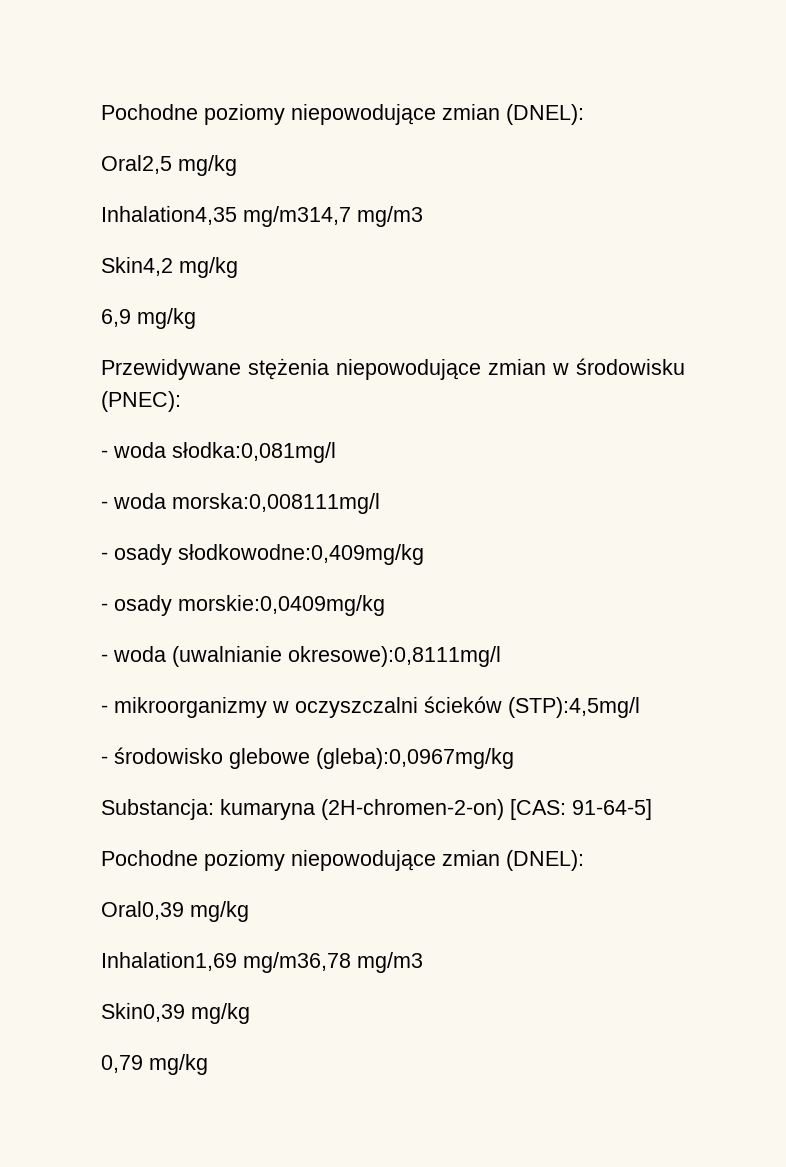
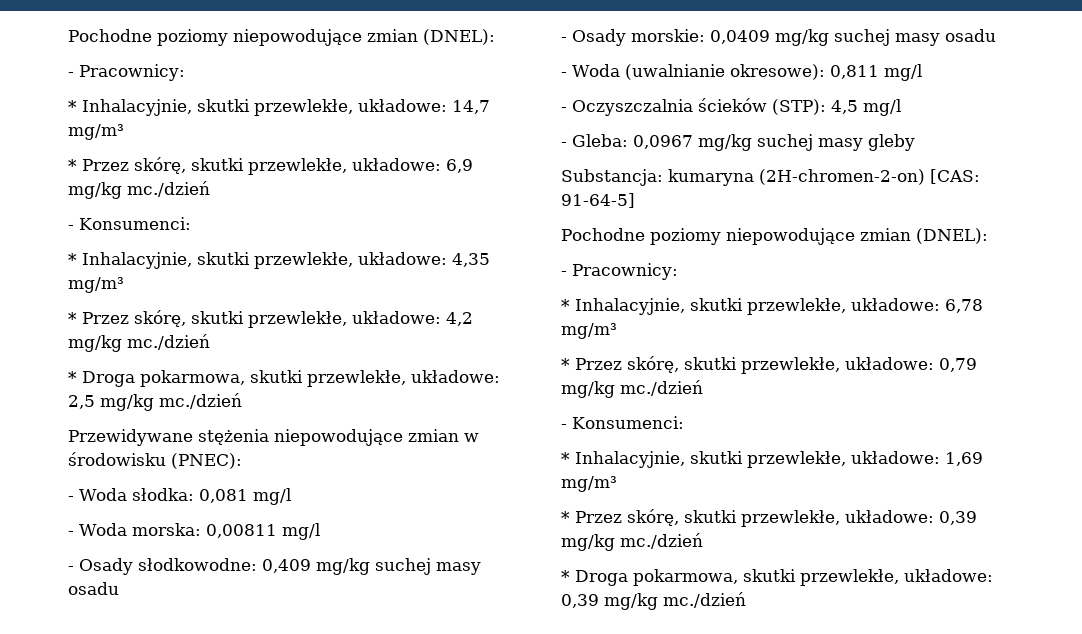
[101,104,584,125] [101,155,237,176] [101,206,423,227] [101,257,238,278] [101,308,196,329] Pochodne poziomy niepowodujące zmian (DNEL): // Oral2,5 mg/kg // Inhalation4,35 mg/m314,7 mg/m3 // Skin4,2 mg/kg // 6,9 mg/kg -> [68,29,495,46] [68,64,185,81] [68,99,490,116] [68,124,124,140] [68,157,473,175] [68,181,210,199] [68,217,191,230] [68,252,490,269] [68,277,124,293] [68,310,473,328] [68,334,210,352] [68,370,500,387] [68,393,242,411] Pochodne poziomy niepowodujące zmian (DNEL): // - Pracownicy: // * Inhalacyjnie, skutki przewlekłe, układowe: 14,7 mg/m³ // * Przez skórę, skutki przewlekłe, układowe: 6,9 mg/kg mc./dzień // - Konsumenci: // * Inhalacyjnie, skutki przewlekłe, układowe: 4,35 mg/m³ // * Przez skórę, skutki przewlekłe, układowe: 4,2 mg/kg mc./dzień // * Droga pokarmowa, skutki przewlekłe, układowe: 2,5 mg/kg mc./dzień
[113,442,336,463] [101,493,380,514] [101,544,424,565] [101,595,385,616] [101,646,501,667] [101,696,640,718] [101,747,514,769] woda słodka:0,081mg/l // - woda morska:0,008111mg/l // - osady słodkowodne:0,409mg/kg // - osady morskie:0,0409mg/kg // - woda (uwalnianie okresowe):0,8111mg/l // - mikroorganizmy w oczyszczalni ścieków (STP):4,5mg/l // - środowisko glebowe (gleba):0,0967mg/kg -> [79,488,291,505] [68,523,320,540] [68,558,481,575] [68,582,119,595] [561,29,996,46] [561,64,922,81] [561,98,901,116] [561,134,915,151] Woda słodka: 0,081 mg/l // - Woda morska: 0,00811 mg/l // - Osady słodkowodne: 0,409 mg/kg suchej masy osadu // - Osady morskie: 0,0409 mg/kg suchej masy osadu // - Woda (uwalnianie okresowe): 0,811 mg/l // - Oczyszczalnia ścieków (STP): 4,5 mg/l // - Gleba: 0,0967 mg/kg suchej masy gleby
[101,901,249,922] [101,952,423,973] [101,1003,250,1024] [101,1054,208,1075] Oral0,39 mg/kg // Inhalation1,69 mg/m36,78 mg/m3 // Skin0,39 mg/kg // 0,79 mg/kg -> [561,263,678,280] [561,298,983,315] [561,323,617,339] [561,356,977,374] [561,380,703,398] [561,416,684,429] [561,451,983,468] [561,476,617,492] [561,509,977,527] [561,533,703,551] [561,569,993,586] [561,592,746,610] - Pracownicy: // * Inhalacyjnie, skutki przewlekłe, układowe: 6,78 mg/m³ // * Przez skórę, skutki przewlekłe, układowe: 0,79 mg/kg mc./dzień // - Konsumenci: // * Inhalacyjnie, skutki przewlekłe, układowe: 1,69 mg/m³ // * Przez skórę, skutki przewlekłe, układowe: 0,39 mg/kg mc./dzień // * Droga pokarmowa, skutki przewlekłe, układowe: 0,39 mg/kg mc./dzień

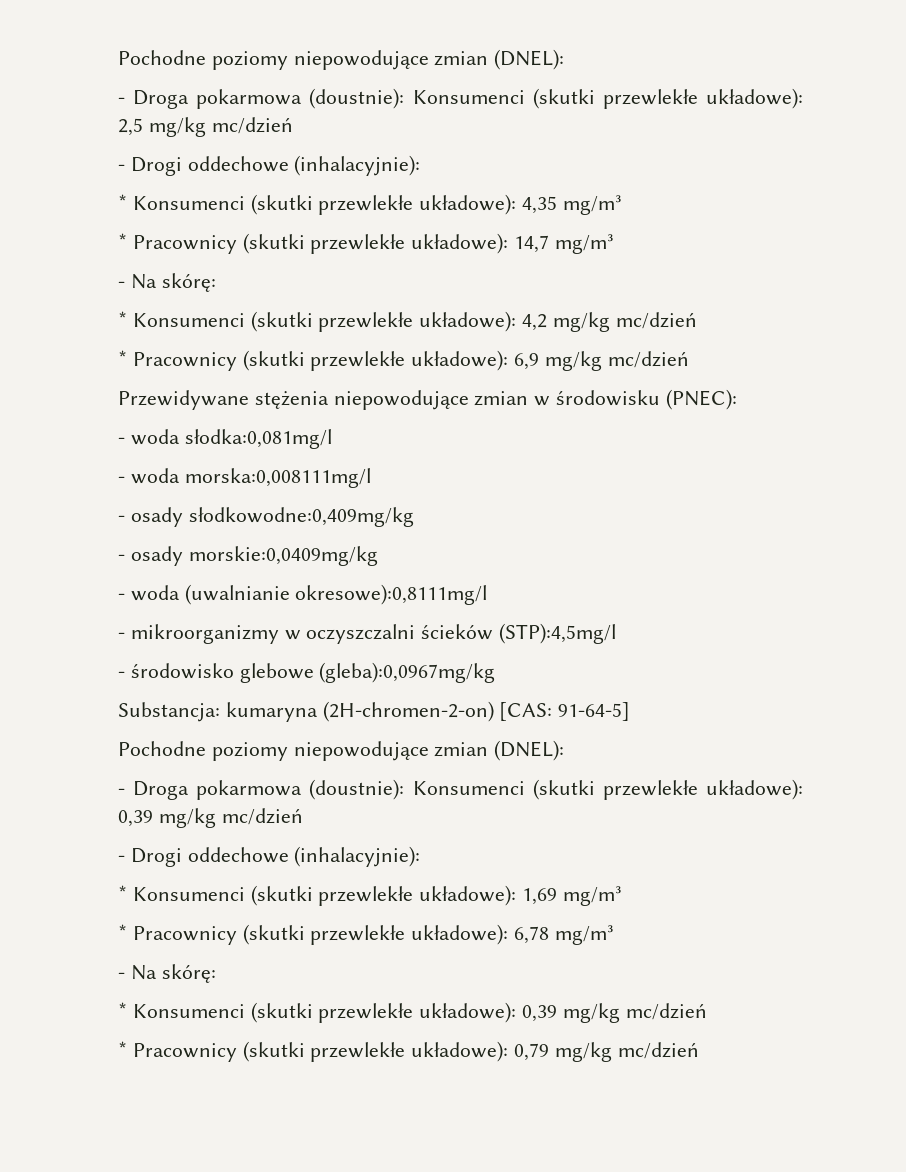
[68,29,495,46] [68,64,185,81] [68,99,490,116] [68,124,124,140] [68,157,473,175] [68,181,210,199] [68,217,191,230] [68,252,490,269] [68,277,124,293] [68,310,441,328] Pochodne poziomy niepowodujące zmian (DNEL): // - Pracownicy: // * Inhalacyjnie, skutki przewlekłe, układowe: 14,7 mg/m³ // * Przez skórę, skutki przewlekłe, układowe: 6,9 mg/kg mc./dzień // - Konsumenci: // * Inhalacyjnie, skutki przewlekłe, układowe: 4,35 mg/m³ // * Przez skórę, skutki przewlekłe, układowe: -> [118,49,565,70] [118,88,803,109] [118,117,293,137] [118,155,421,176] [118,194,622,215] [118,233,614,254] [118,273,216,292] [118,311,517,332] Pochodne poziomy niepowodujące zmian (DNEL): // - Droga pokarmowa (doustnie): Konsumenci (skutki przewlekłe układowe): 2,5 mg/kg mc/dzień // - Drogi oddechowe (inhalacyjnie): // * Konsumenci (skutki przewlekłe układowe): 4,35 mg/m³ // * Pracownicy (skutki przewlekłe układowe): 14,7 mg/m³ // - Na skórę: // * Konsumenci (skutki przewlekłe układowe):
[127,334,210,350] [68,370,500,387] [68,393,242,411] mc./dzień // * Droga pokarmowa, skutki przewlekłe, układowe: 2,5 mg/kg mc./dzień -> [615,312,697,329] [118,350,689,371] mc/dzień // * Pracownicy (skutki przewlekłe układowe): 6,9 mg/kg mc/dzień
[79,488,291,505] [68,523,320,540] [68,558,481,575] [68,582,119,595] [561,29,996,46] [561,64,922,81] [561,98,901,116] [561,134,915,151] Woda słodka: 0,081 mg/l // - Woda morska: 0,00811 mg/l // - Osady słodkowodne: 0,409 mg/kg suchej masy osadu // - Osady morskie: 0,0409 mg/kg suchej masy osadu // - Woda (uwalnianie okresowe): 0,811 mg/l // - Oczyszczalnia ścieków (STP): 4,5 mg/l // - Gleba: 0,0967 mg/kg suchej masy gleby -> [130,429,332,449] [118,468,371,488] [118,507,414,527] [118,546,378,566] [118,584,488,605] [118,623,617,644] [118,662,496,683] woda słodka:0,081mg/l // - woda morska:0,008111mg/l // - osady słodkowodne:0,409mg/kg // - osady morskie:0,0409mg/kg // - woda (uwalnianie okresowe):0,8111mg/l // - mikroorganizmy w oczyszczalni ścieków (STP):4,5mg/l // - środowisko glebowe (gleba):0,0967mg/kg
[572,263,678,280] [561,298,983,315] [561,323,617,339] [561,356,977,374] [561,380,703,398] [561,416,684,429] [561,451,983,468] [561,476,617,492] [561,509,977,527] [561,533,703,551] [561,569,993,586] [561,592,746,610] Pracownicy: // * Inhalacyjnie, skutki przewlekłe, układowe: 6,78 mg/m³ // * Przez skórę, skutki przewlekłe, układowe: 0,79 mg/kg mc./dzień // - Konsumenci: // * Inhalacyjnie, skutki przewlekłe, układowe: 1,69 mg/m³ // * Przez skórę, skutki przewlekłe, układowe: 0,39 mg/kg mc./dzień // * Droga pokarmowa, skutki przewlekłe, układowe: 0,39 mg/kg mc./dzień -> [133,779,803,800] [118,808,303,828] [118,846,421,867] [118,885,622,906] [118,924,614,945] [118,964,216,983] [118,1002,707,1023] [118,1041,699,1062] Droga pokarmowa (doustnie): Konsumenci (skutki przewlekłe układowe): 0,39 mg/kg mc/dzień // - Drogi oddechowe (inhalacyjnie): // * Konsumenci (skutki przewlekłe układowe): 1,69 mg/m³ // * Pracownicy (skutki przewlekłe układowe): 6,78 mg/m³ // - Na skórę: // * Konsumenci (skutki przewlekłe układowe): 0,39 mg/kg mc/dzień // * Pracownicy (skutki przewlekłe układowe): 0,79 mg/kg mc/dzień

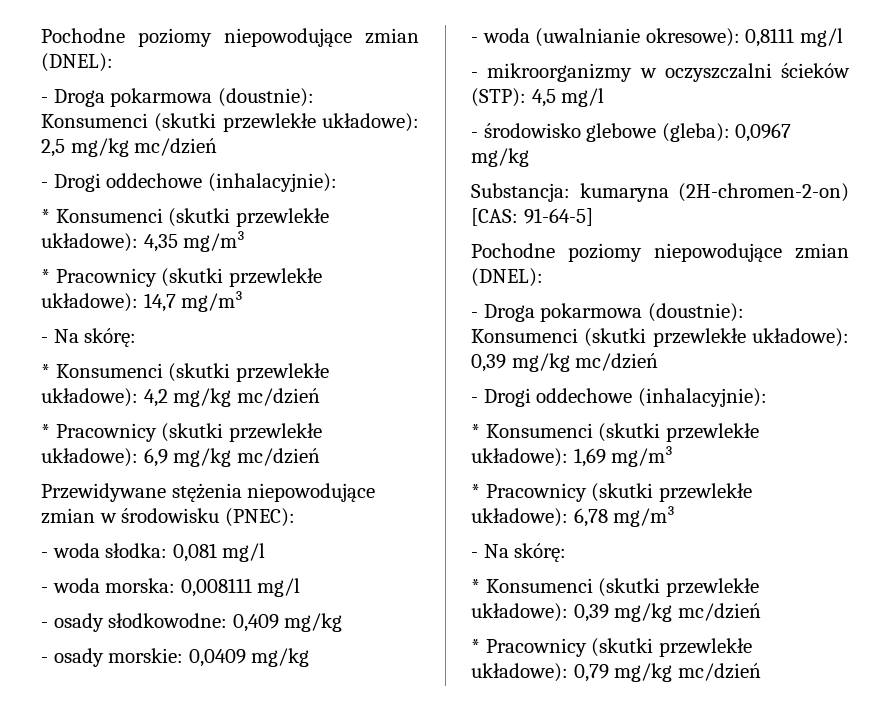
[184,429,332,449] [118,468,371,488] [118,507,414,527] [118,546,378,566] słodka:0,081mg/l // - woda morska:0,008111mg/l // - osady słodkowodne:0,409mg/kg // - osady morskie:0,0409mg/kg -> [105,543,266,562] [41,578,301,597] [41,613,343,632] [41,648,310,667] słodka: 0,081 mg/l // - woda morska: 0,008111 mg/l // - osady słodkowodne: 0,409 mg/kg // - osady morskie: 0,0409 mg/kg
[295,584,488,605] okresowe):0,8111mg/l -> [645,28,843,47] okresowe): 0,8111 mg/l
[499,623,617,644] (STP):4,5mg/l -> [471,88,605,107] (STP): 4,5 mg/l
[319,662,496,683] (gleba):0,0967mg/kg -> [661,123,792,142] [471,148,529,167] (gleba): 0,0967 mg/kg

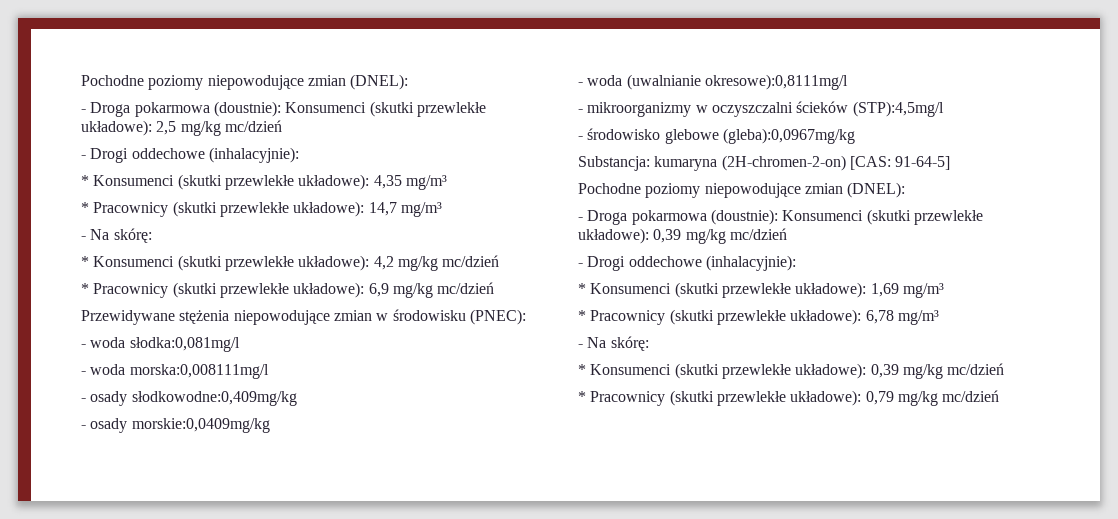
[105,543,266,562] [41,578,301,597] [41,613,343,632] [41,648,310,667] słodka: 0,081 mg/l // - woda morska: 0,008111 mg/l // - osady słodkowodne: 0,409 mg/kg // - osady morskie: 0,0409 mg/kg -> [129,337,240,352] [81,364,269,379] [81,391,297,406] [81,418,270,433] słodka:0,081mg/l // - woda morska:0,008111mg/l // - osady słodkowodne:0,409mg/kg // - osady morskie:0,0409mg/kg
[645,28,843,47] okresowe): 0,8111 mg/l -> [704,74,848,90] okresowe):0,8111mg/l
[471,88,605,107] (STP): 4,5 mg/l -> [852,101,944,117] (STP):4,5mg/l
[661,123,792,142] [471,148,529,167] (gleba): 0,0967 mg/kg -> [722,128,855,144] (gleba):0,0967mg/kg

